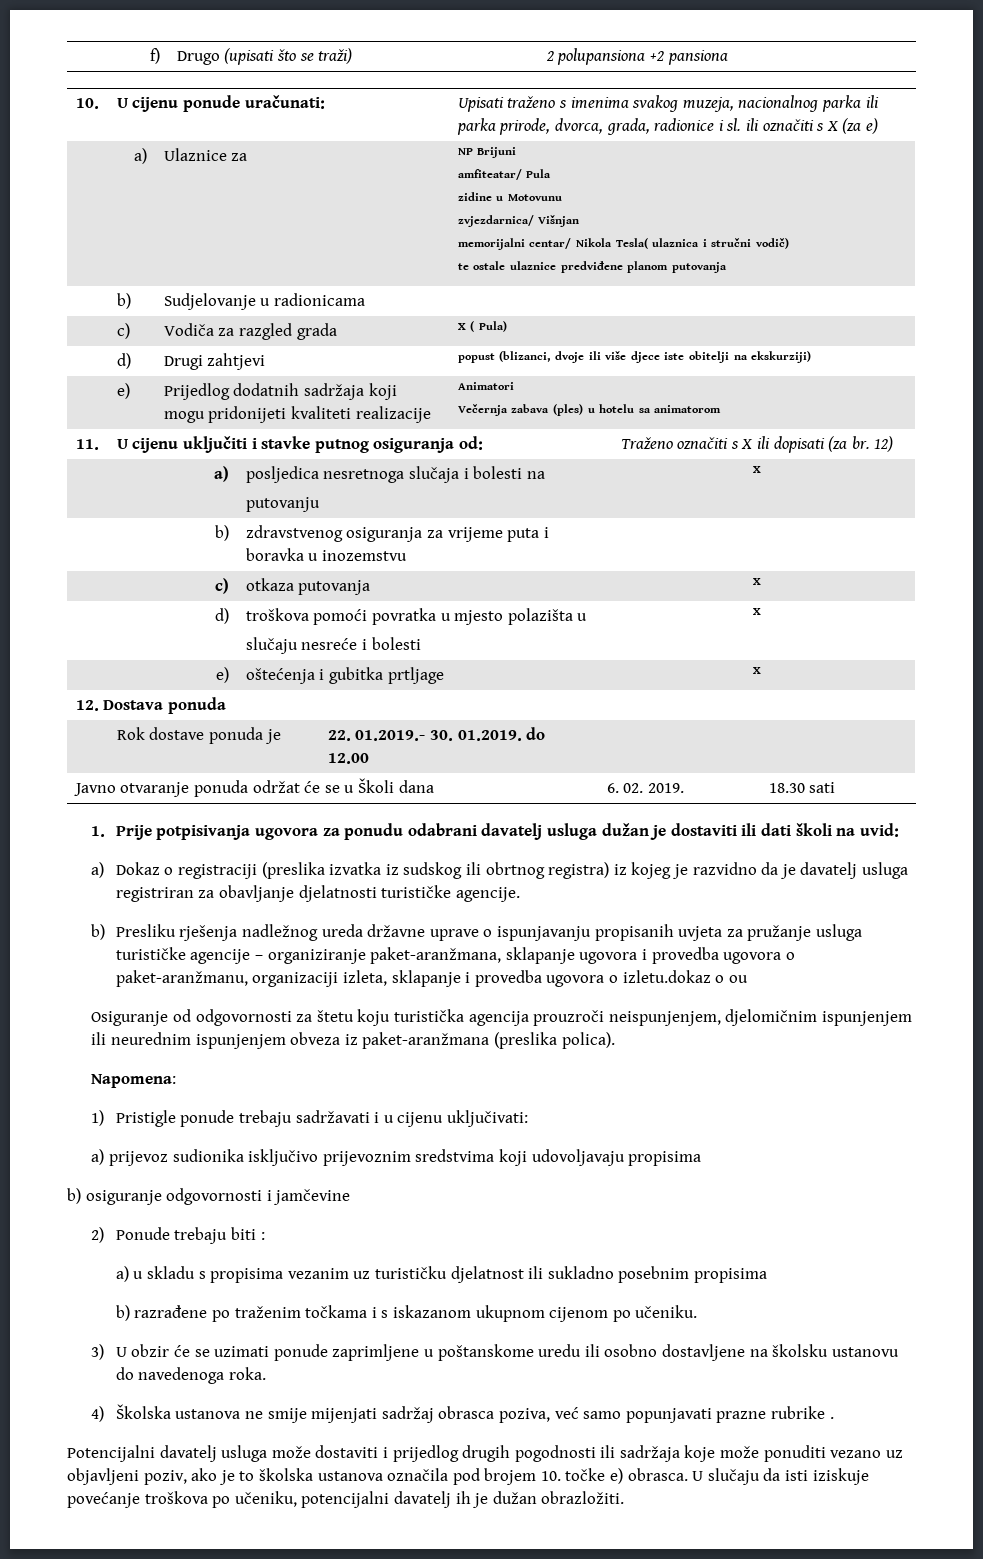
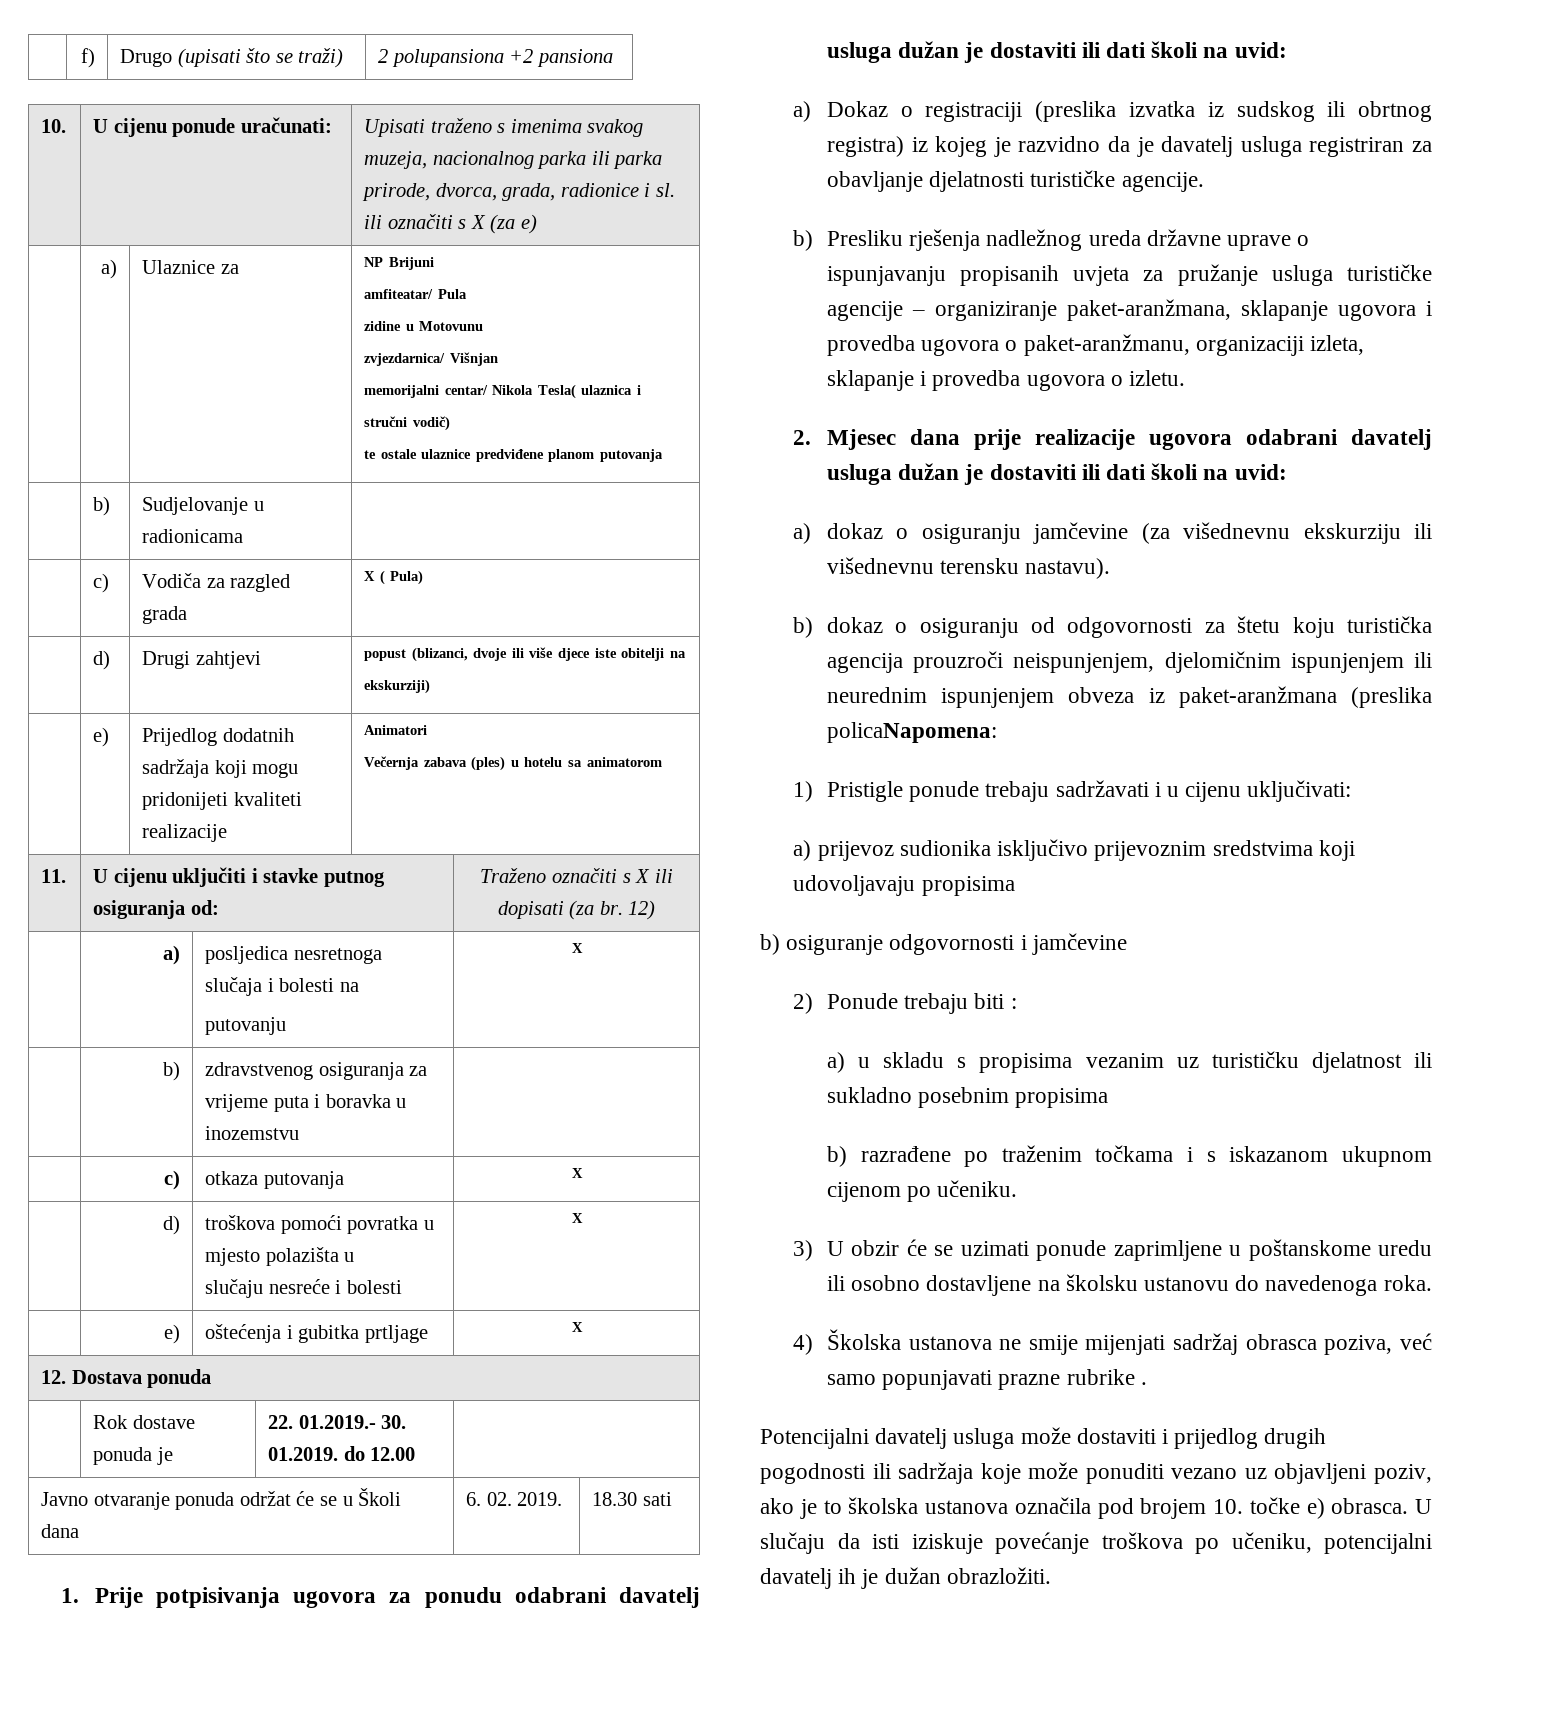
[622,970,748,983] [91,1011,169,1026] izletu.dokaz o ou // Osiguranje -> [1129,370,1186,386] [793,429,1432,450] [826,463,1287,485] [793,522,1432,544] [826,557,1111,579] [793,617,1019,638] izletu. // 2. Mjesec dana prije realizacije ugovora odabrani davatelj usluga dužan je dostaviti ili dati školi na uvid: // a) dokaz o osiguranju jamčevine (za višednevnu ekskurziju ili višednevnu terensku nastavu). // b) dokaz o osiguranju
[561,1032,615,1049] [91,1074,177,1088] polica). // Napomena: -> [826,722,997,743] policaNapomena:

